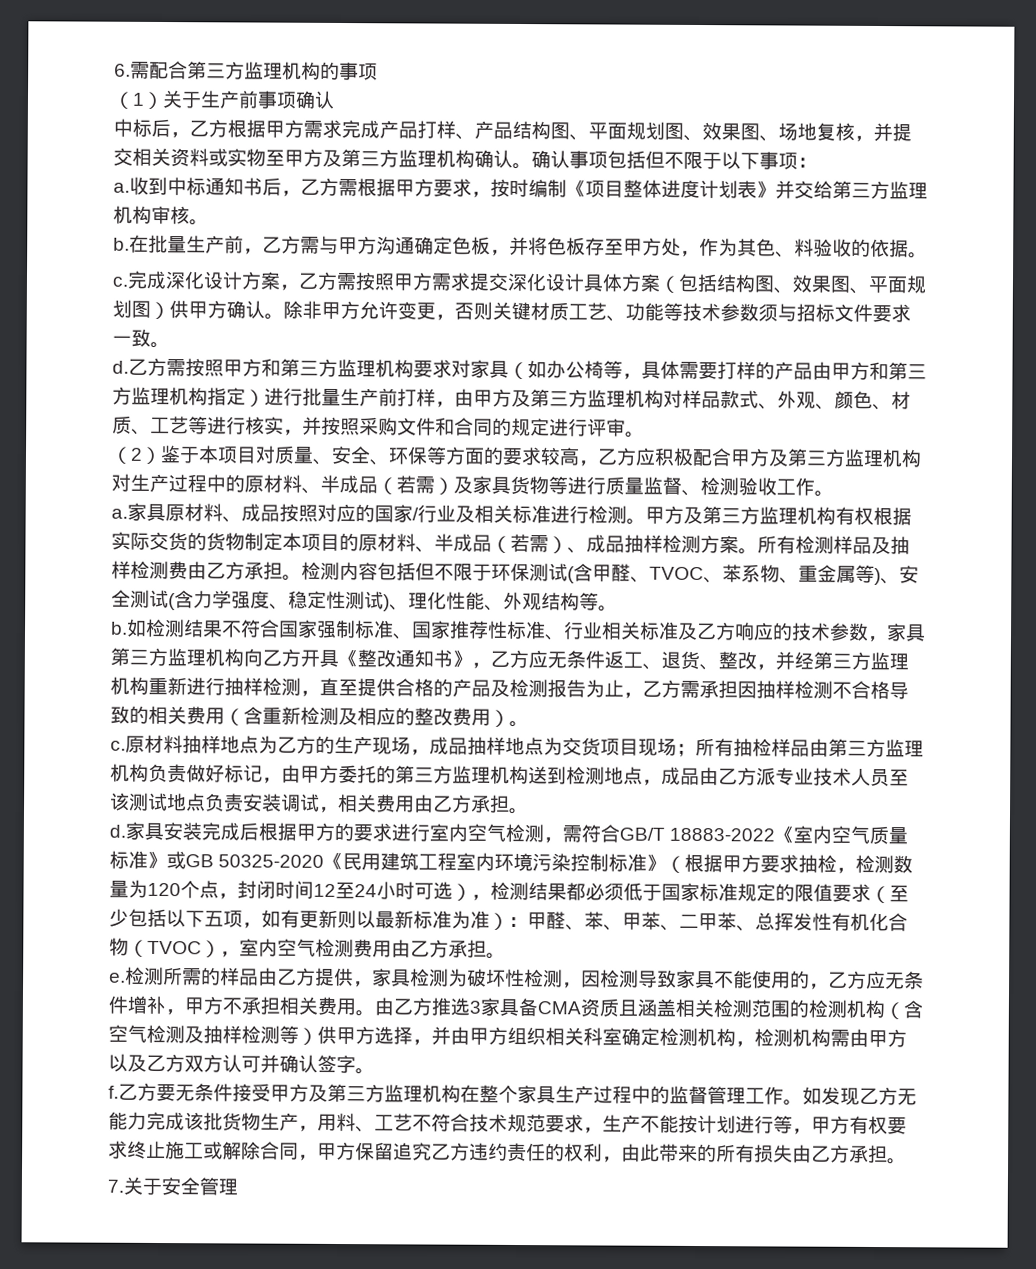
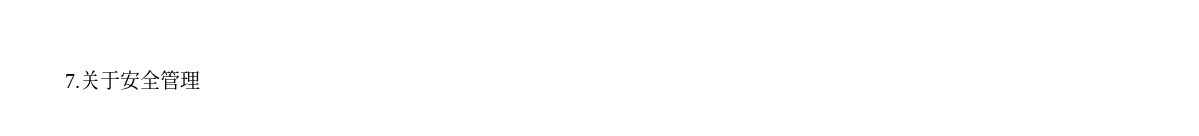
[114,60,378,81] [113,90,335,110] [113,118,912,142] [113,147,817,170] [113,176,928,200] [113,205,209,226] [113,234,928,259] [112,270,927,294] [112,299,911,323] [112,328,170,349] [112,357,927,381] [112,386,911,411] [112,415,645,438] [111,445,922,468] [111,473,834,497] [111,502,912,526] [111,531,910,555] [111,560,919,586] [111,589,618,612] [110,618,926,643] [110,647,909,671] [110,676,909,700] [110,705,529,728] [110,734,924,758] [110,763,909,787] [110,792,529,815] [109,821,909,845] [109,850,914,874] [109,879,909,904] [109,908,908,932] [109,937,506,959] [109,966,924,990] [108,995,923,1020] [108,1024,907,1048] [108,1053,375,1075] [108,1082,917,1106] [108,1111,907,1135] [108,1140,907,1165] 6.需配合第三方监理机构的事项 // （1）关于生产前事项确认 // 中标后，乙方根据甲方需求完成产品打样、产品结构图、平面规划图、效果图、场地复核，并提交相关资料或实物至甲方及第三方监理机构确认。确认事项包括但不限于以下事项： // a.收到中标通知书后，乙方需根据甲方要求，按时编制《项目整体进度计划表》并交给第三方监理机构审核。 // b.在批量生产前，乙方需与甲方沟通确定色板，并将色板存至甲方处，作为其色、料验收的依据。 // c.完成深化设计方案，乙方需按照甲方需求提交深化设计具体方案（包括结构图、效果图、平面规划图）供甲方确认。除非甲方允许变更，否则关键材质工艺、功能等技术参数须与招标文件要求一致。 // d.乙方需按照甲方和第三方监理机构要求对家具（如办公椅等，具体需要打样的产品由甲方和第三方监理机构指定）进行批量生产前打样，由甲方及第三方监理机构对样品款式、外观、颜色、材质、工艺等进行核实，并按照采购文件和合同的规定进行评审。 // （2）鉴于本项目对质量、安全、环保等方面的要求较高，乙方应积极配合甲方及第三方监理机构对生产过程中的原材料、半成品（若需）及家具货物等进行质量监督、检测验收工作。 // a.家具原材料、成品按照对应的国家/行业及相关标准进行检测。甲方及第三方监理机构有权根据实际交货的货物制定本项目的原材料、半成品（若需）、成品抽样检测方案。所有检测样品及抽样检测费由乙方承担。检测内容包括但不限于环保测试(含甲醛、TVOC、苯系物、重金属等)、安全测试(含力学强度、稳定性测试)、理化性能、外观结构等。 // b.如检测结果不符合国家强制标准、国家推荐性标准、行业相关标准及乙方响应的技术参数，家具第三方监理机构向乙方开具《整改通知书》，乙方应无条件返工、退货、整改，并经第三方监理机构重新进行抽样检测，直至提供合格的产品及检测报告为止，乙方需承担因抽样检测不合格导致的相关费用（含重新检测及相应的整改费用）。 // c.原材料抽样地点为乙方的生产现场，成品抽样地点为交货项目现场；所有抽检样品由第三方监理机构负责做好标记，由甲方委托的第三方监理机构送到检测地点，成品由乙方派专业技术人员至该测试地点负责安装调试，相关费用由乙方承担。 // d.家具安装完成后根据甲方的要求进行室内空气检测，需符合GB/T 18883-2022《室内空气质量标准》或GB 50325-2020《民用建筑工程室内环境污染控制标准》（根据甲方要求抽检，检测数量为120个点，封闭时间12至24小时可选），检测结果都必须低于国家标准规定的限值要求（至少包括以下五项，如有更新则以最新标准为准）：甲醛、苯、甲苯、二甲苯、总挥发性有机化合物（TVOC），室内空气检测费用由乙方承担。 // e.检测所需的样品由乙方提供，家具检测为破坏性检测，因检测导致家具不能使用的，乙方应无条件增补，甲方不承担相关费用。由乙方推选3家具备CMA资质且涵盖相关检测范围的检测机构（含空气检测及抽样检测等）供甲方选择，并由甲方组织相关科室确定检测机构，检测机构需由甲方以及乙方双方认可并确认签字。 // f.乙方要无条件接受甲方及第三方监理机构在整个家具生产过程中的监督管理工作。如发现乙方无能力完成该批货物生产，用料、工艺不符合技术规范要求，生产不能按计划进行等，甲方有权要求终止施工或解除合同，甲方保留追究乙方违约责任的权利，由此带来的所有损失由乙方承担。 // -> (65, 81) none

